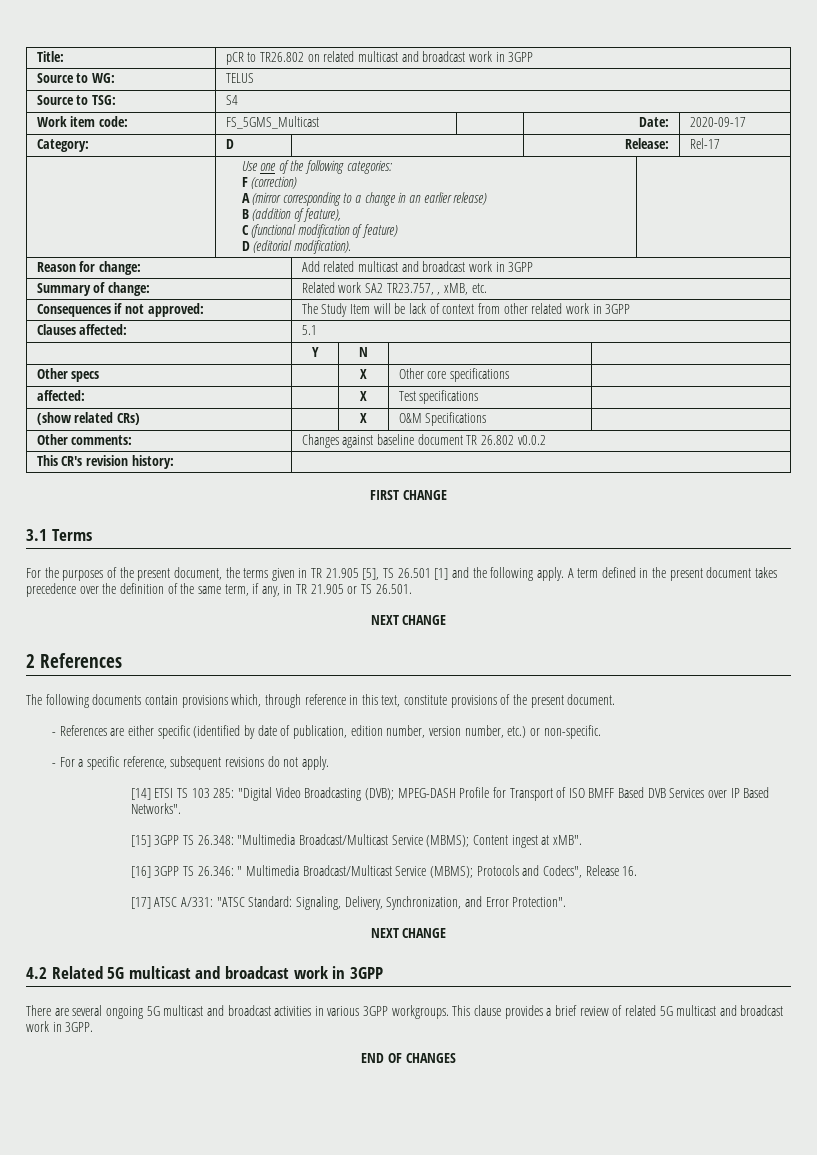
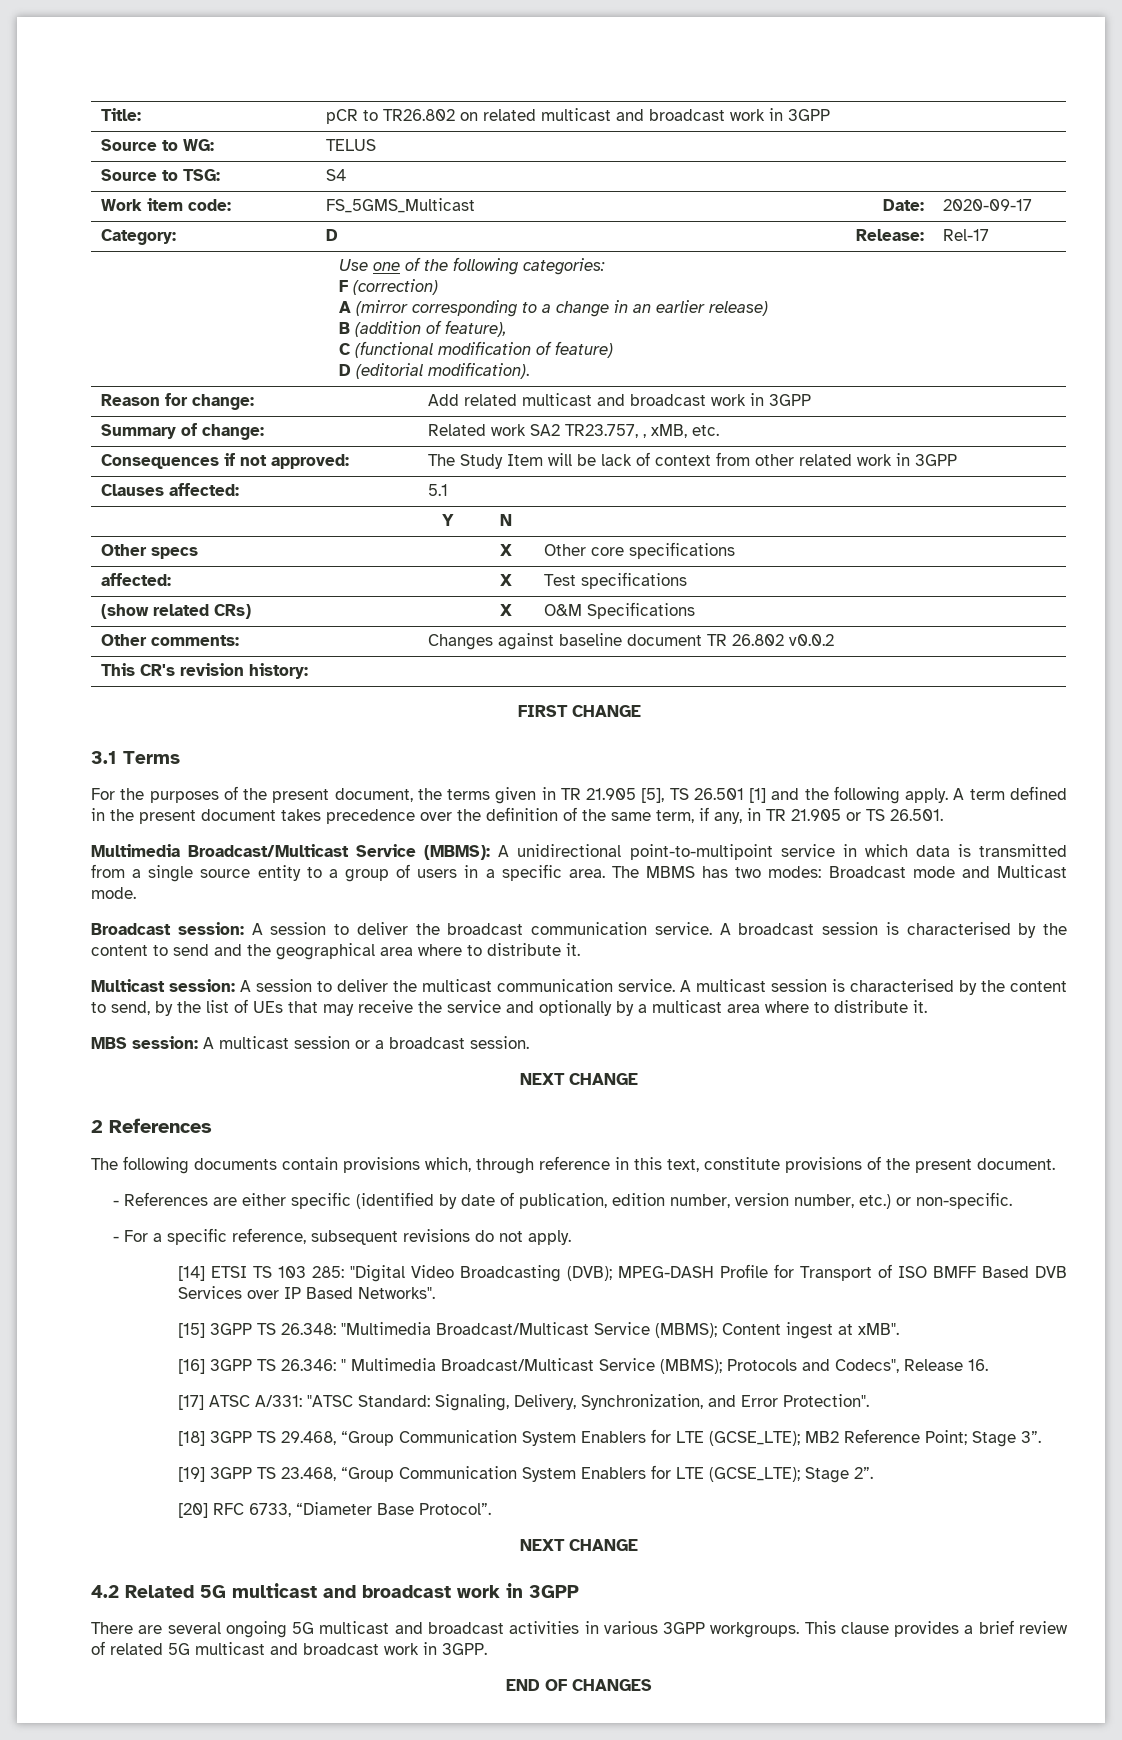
(412, 589) none -> [91,844,1067,860] [91,864,1067,882] [91,887,136,899] [91,922,1067,938] [91,943,580,960] [91,979,1067,995] [91,999,927,1016] [91,1036,529,1049] // Multimedia Broadcast/Multicast Service (MBMS): A unidirectional point-to-multipoint service in which data is transmitted from a single source entity to a group of users in a specific area. The MBMS has two modes: Broadcast mode and Multicast mode. // Broadcast session: A session to deliver the broadcast communication service. A broadcast session is characterised by the content to send and the geographical area where to distribute it. // Multicast session: A session to deliver the multicast communication service. A multicast session is characterised by the content to send, by the list of UEs that may receive the service and optionally by a multicast area where to distribute it. // MBS session: A multicast session or a broadcast session.
(567, 902) none -> [177,1429,1041,1447] [177,1465,873,1483] [177,1502,491,1518] // [18] 3GPP TS 29.468, “Group Communication System Enablers for LTE (GCSE_LTE); MB2 Reference Point; Stage 3”. // [19] 3GPP TS 23.468, “Group Communication System Enablers for LTE (GCSE_LTE); Stage 2”. // [20] RFC 6733, “Diameter Base Protocol”.

